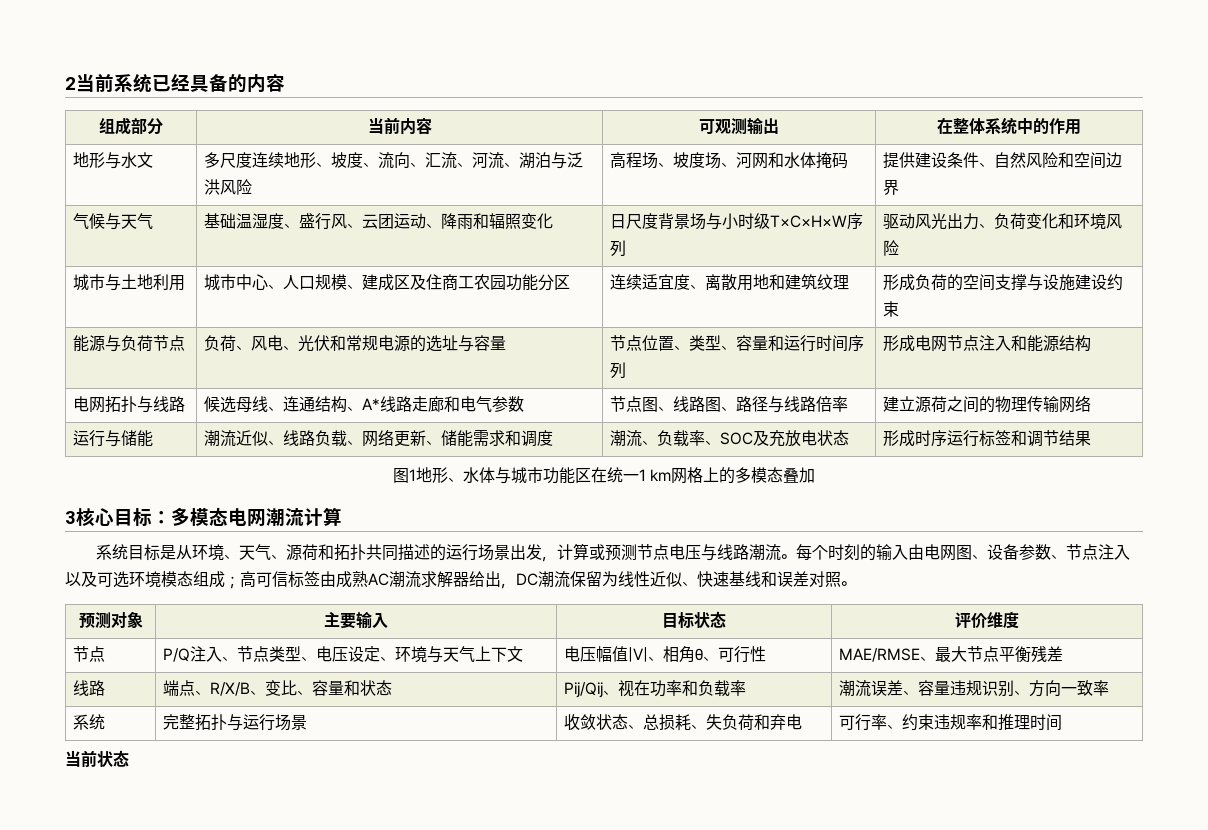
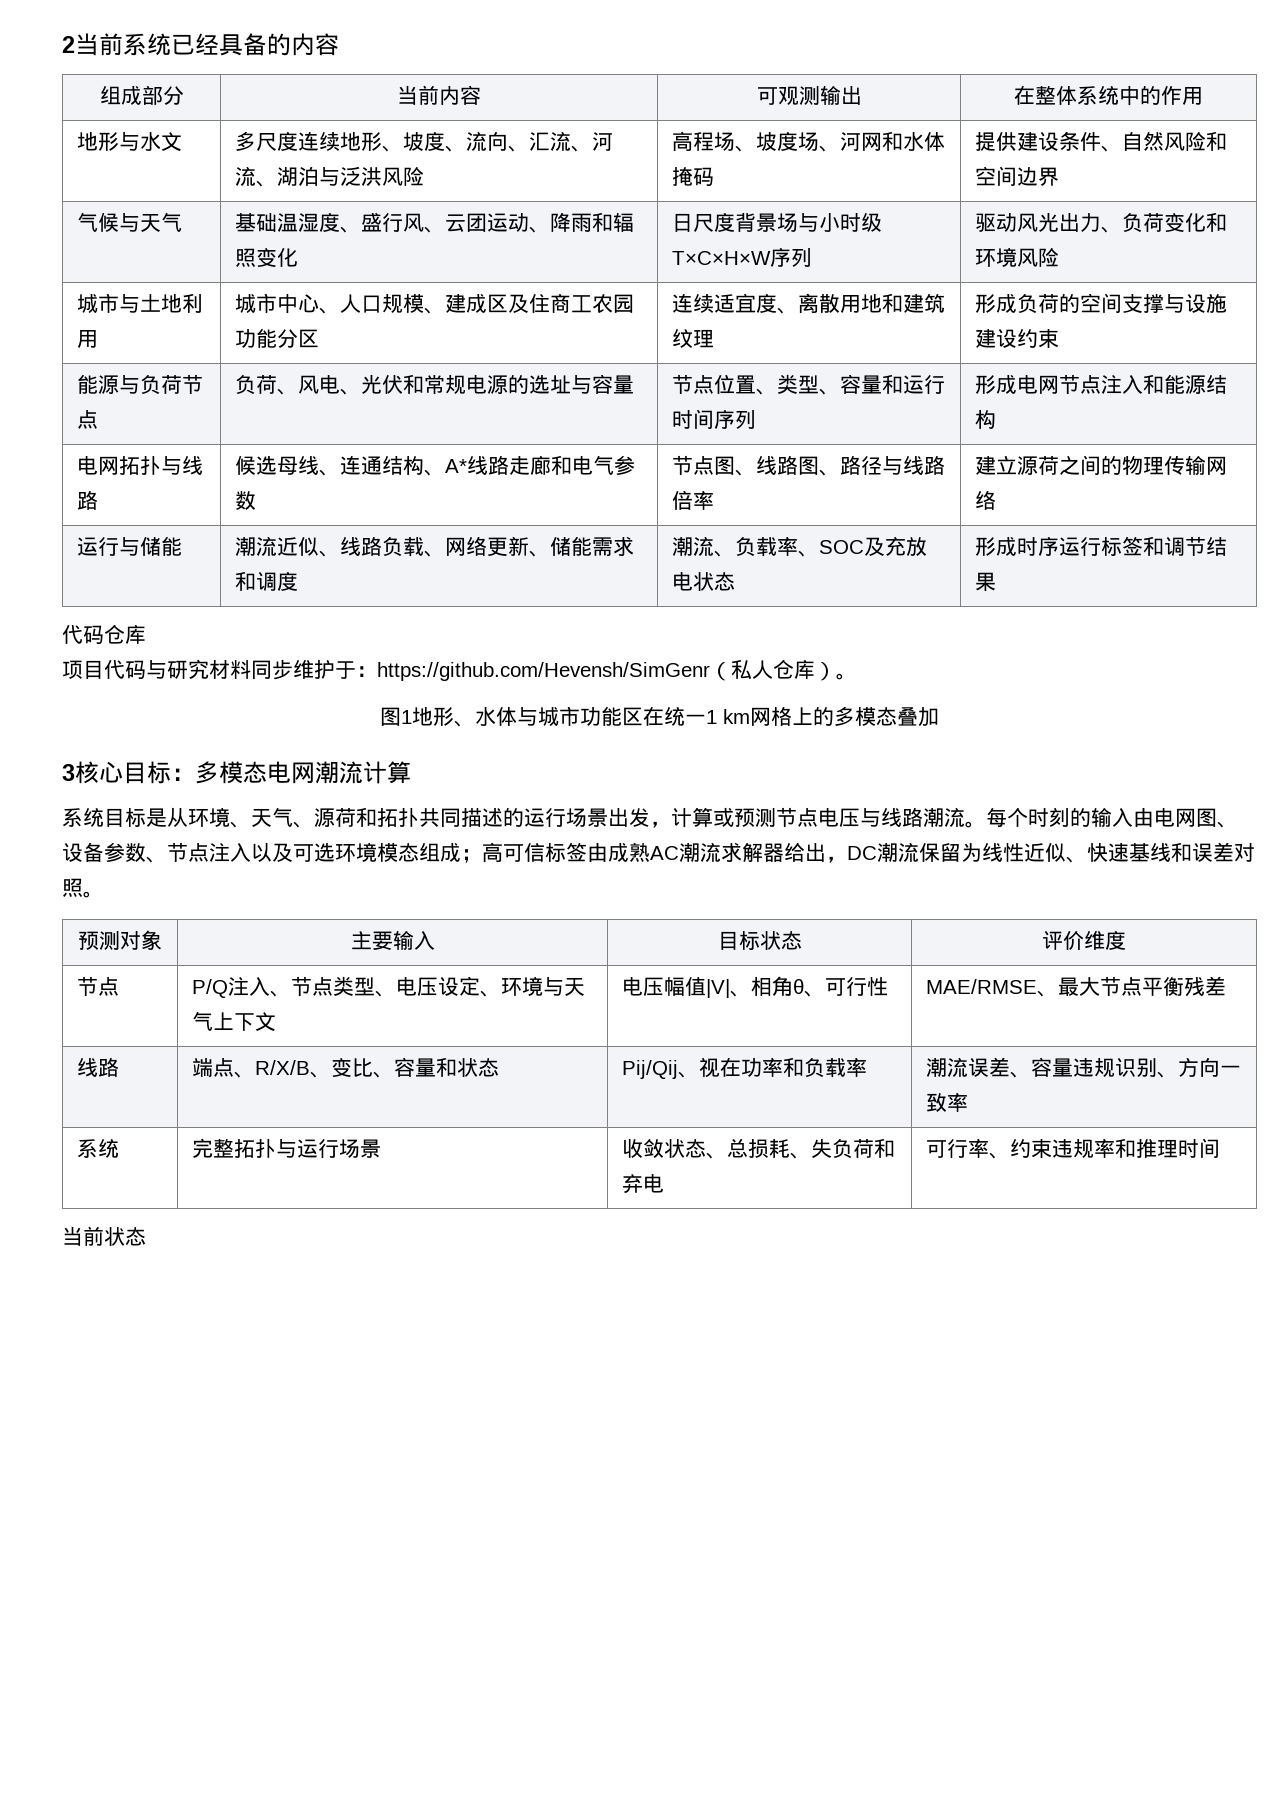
(1092, 438) none -> [62,624,146,644] [62,659,857,681] // 代码仓库 // 项目代码与研究材料同步维护于：https://github.com/Hevensh/SimGenr（私人仓库）。

